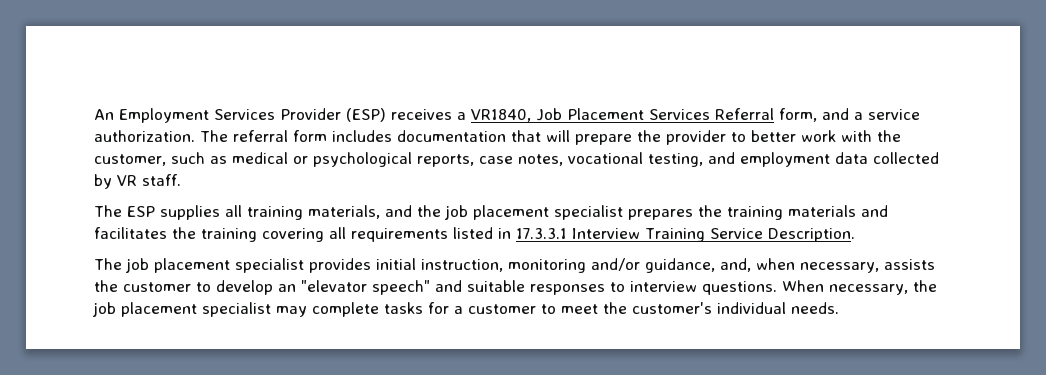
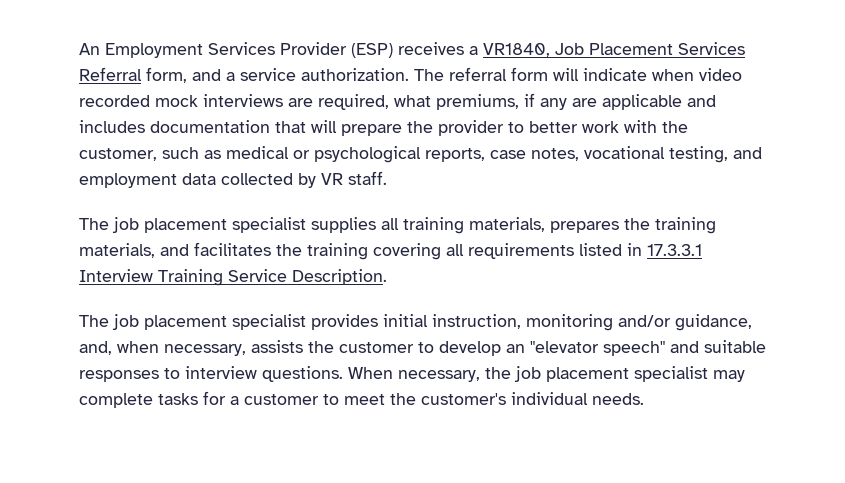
(327, 136) none -> [553,68,742,81] [79,93,716,110] will indicate when video recorded mock interviews are required, what premiums, if any are applicable and
[127,206,155,217] ESP -> [112,217,306,233] job placement specialist
[385,205,623,220] and the job placement specialist -> (545, 224) none
[788,205,856,217] materials -> [79,243,155,258] materials,

